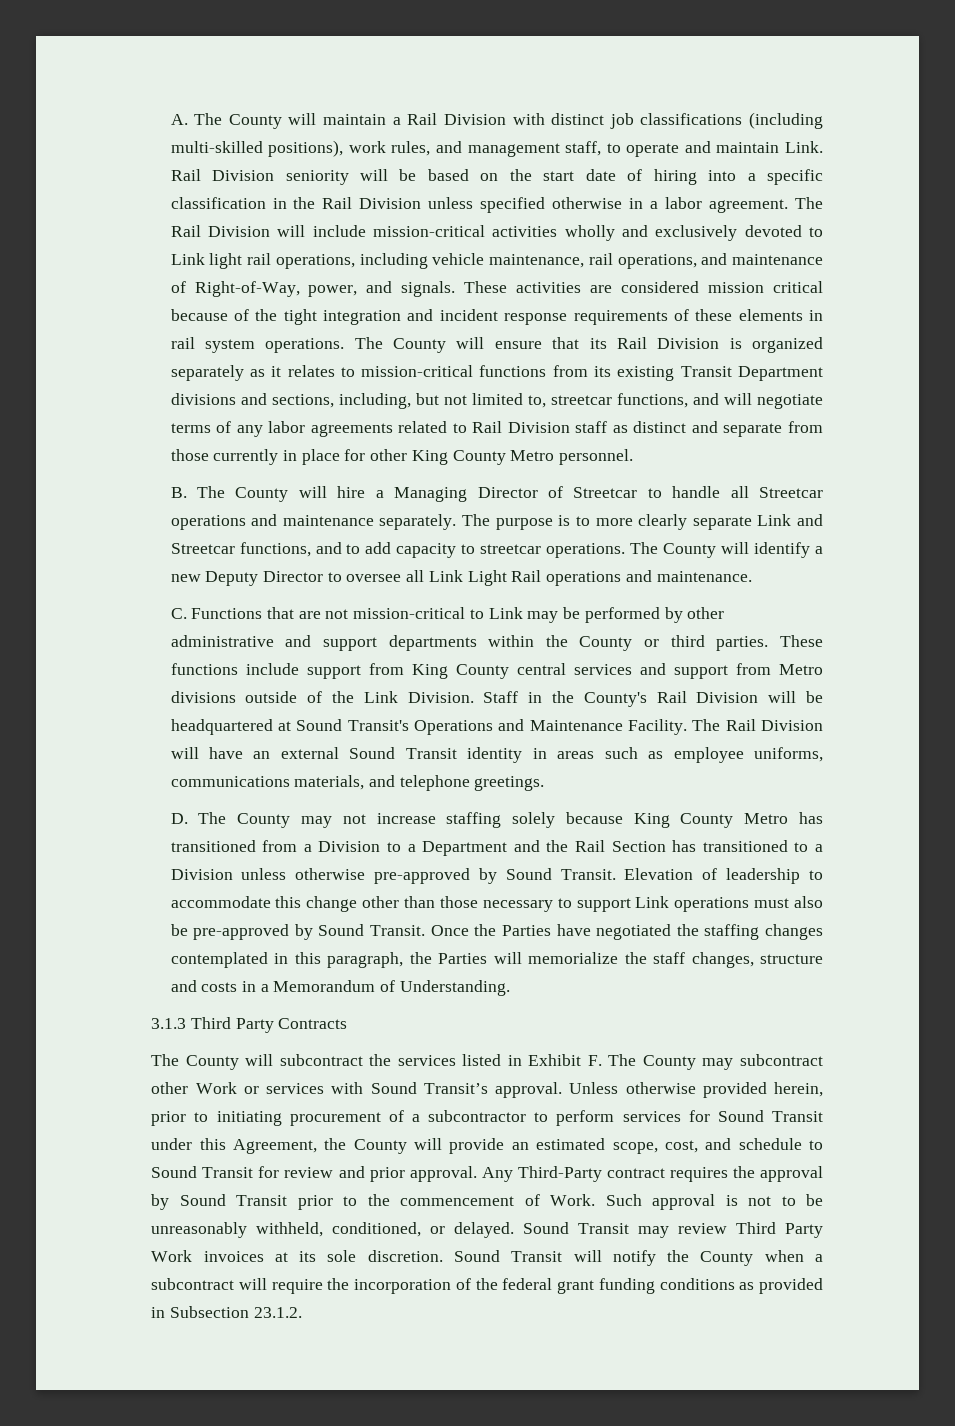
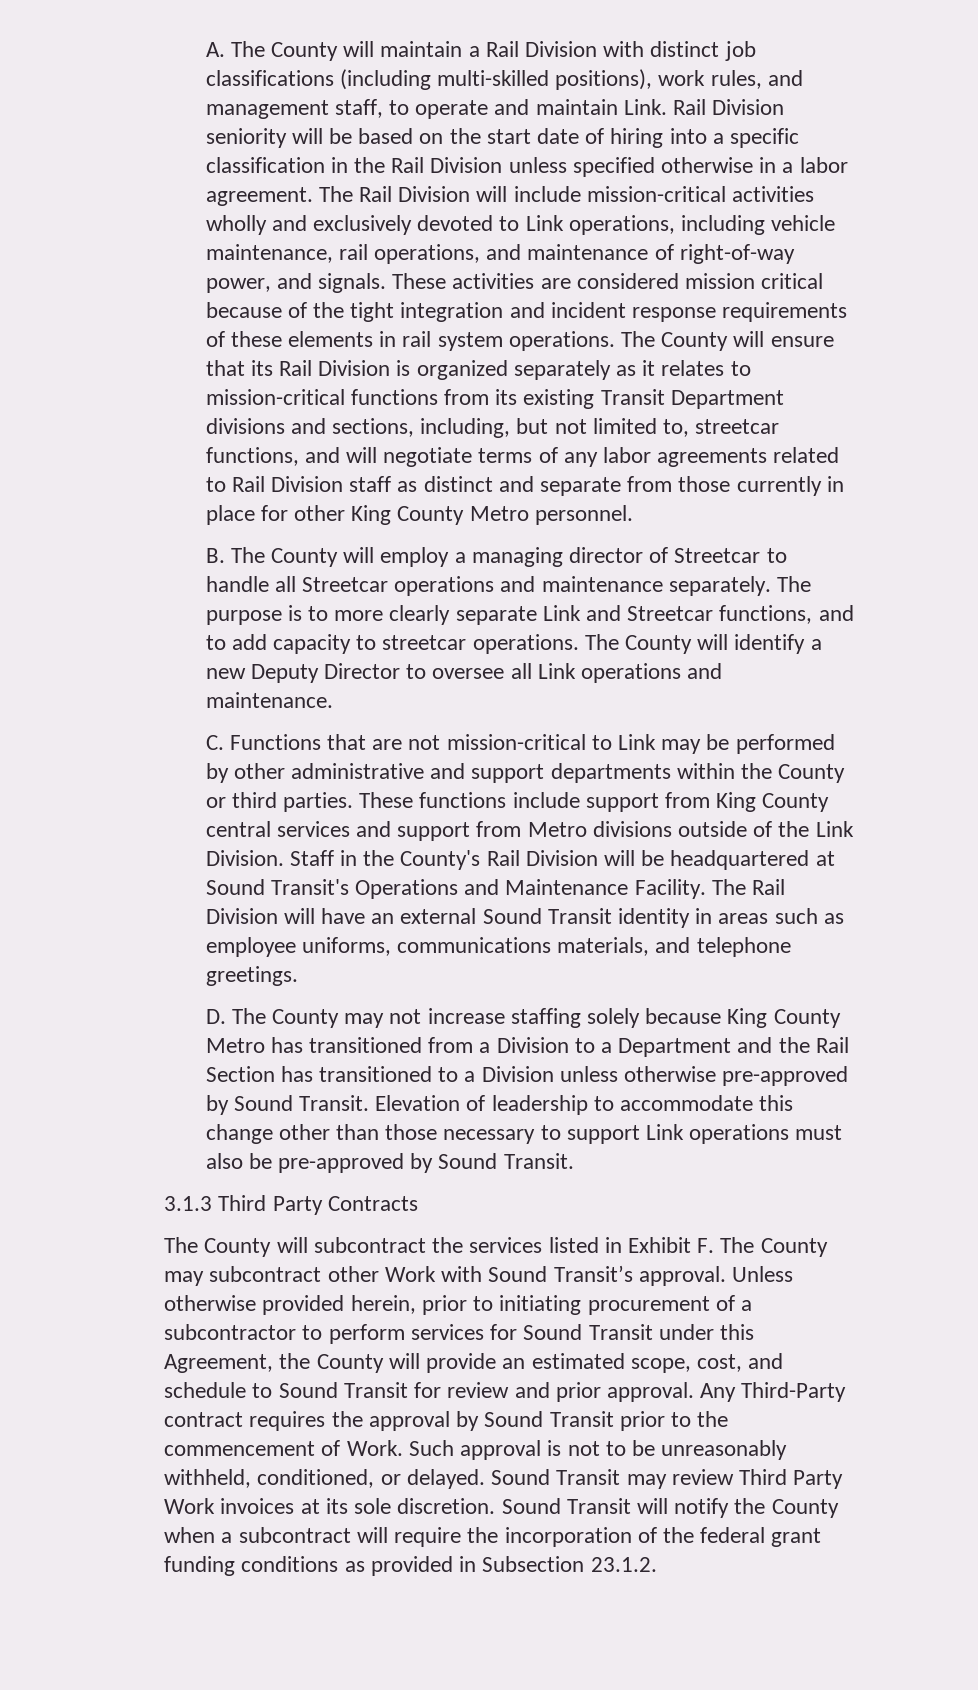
[209,253,272,269] light rail -> (564, 223) none
[194,281,300,297] Right-of-Way, -> [679,244,795,264] right-of-way
[337,486,538,502] hire a Managing Director -> [380,547,644,567] employ a managing director
[467,570,542,586] Light Rail -> (576, 671) none
[430,924,823,940] [170,952,823,968] [170,980,510,996] Once the Parties have negotiated the staffing changes contemplated in this paragraph, the Parties will memorialize the staff changes, structure and costs in a Memorandum of Understanding. -> (574, 1161) none
[243,1083,325,1094] or services -> (436, 1274) none

